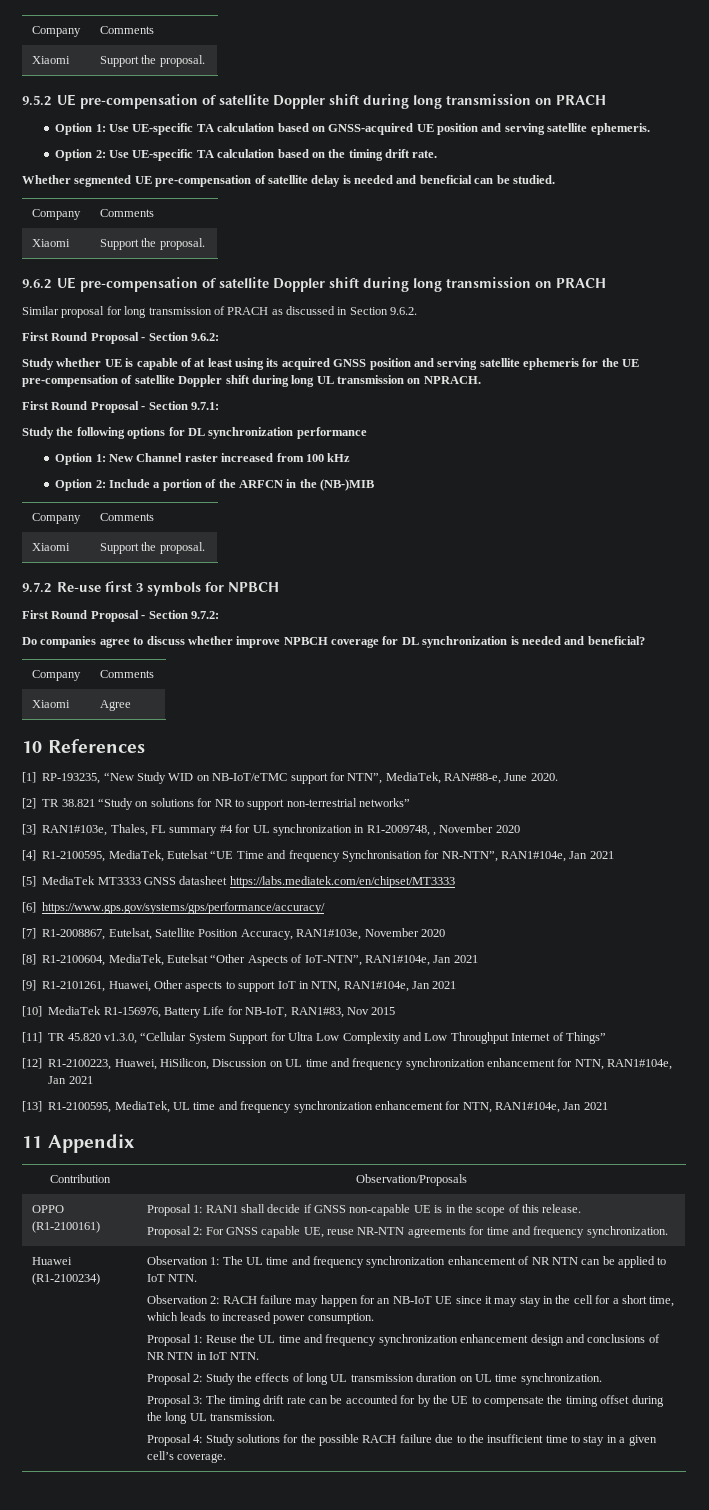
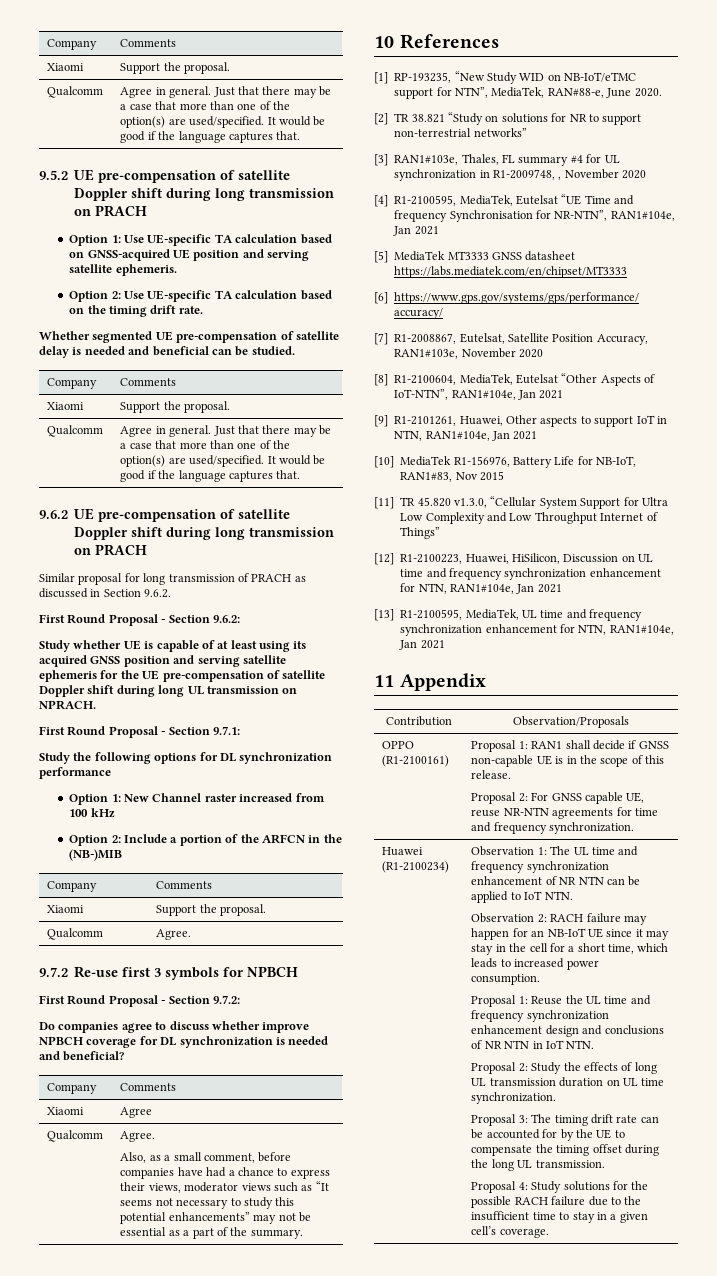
[31,26,81,37] [99,26,154,34] [31,56,70,64] [99,55,205,67] Company | Comments // Xiaomi | Support the proposal. -> [47,39,98,50] [120,39,177,47] [47,63,85,71] [120,62,231,74] [47,86,104,98] [120,86,332,98] [120,101,291,110] [120,116,326,128] [120,131,301,143] Company | Comments // Xiaomi | Support the proposal. // Qualcomm | Agree in general. Just that there may be a case that more than one of the option(s) are used/specified. It would be good if the language captures that.
(205, 244) none -> [47,425,104,437] [120,425,332,437] [120,440,291,449] [120,455,326,467] [120,470,301,482] // Qualcomm | Agree in general. Just that there may be a case that more than one of the option(s) are used/specified. It would be good if the language captures that.
(205, 548) none -> [47,928,104,940] [156,929,192,940] // Qualcomm | Agree.
(131, 705) none -> [47,1130,104,1142] [120,1131,156,1142] [120,1152,292,1163] [120,1167,330,1179] [120,1181,329,1193] [120,1197,295,1209] [120,1212,311,1224] [120,1227,303,1239] // Qualcomm | Agree. // Also, as a small comment, before companies have had a chance to express their views, moderator views such as “It seems not necessary to study this potential enhancements” may not be essential as a part of the summary.

